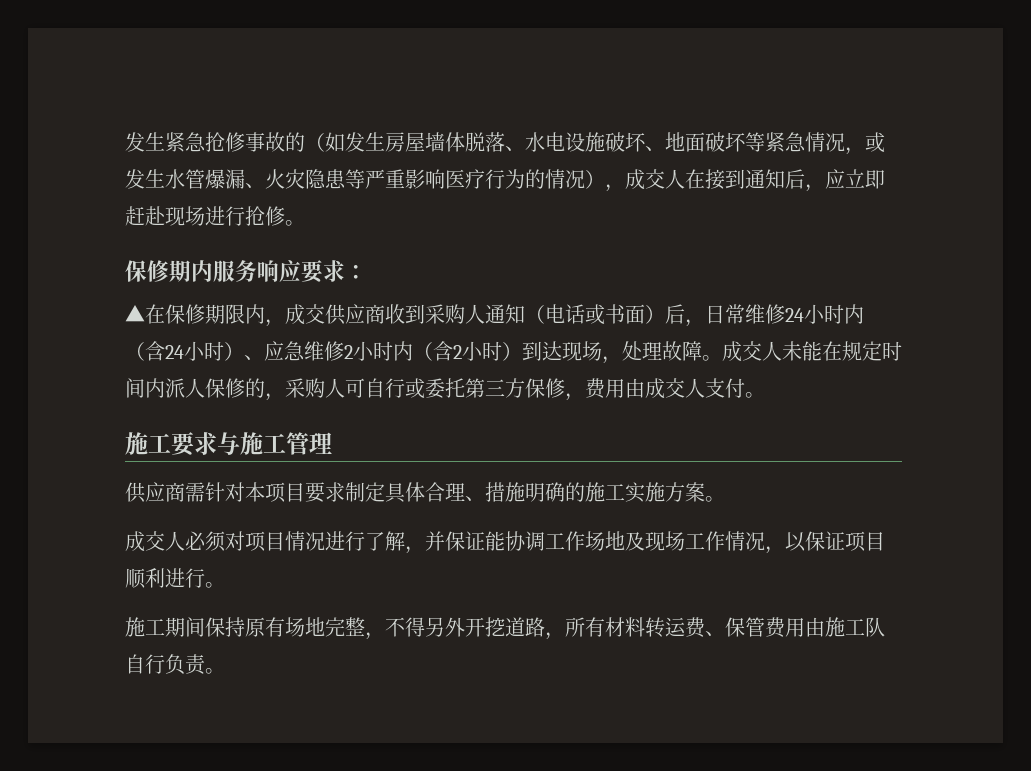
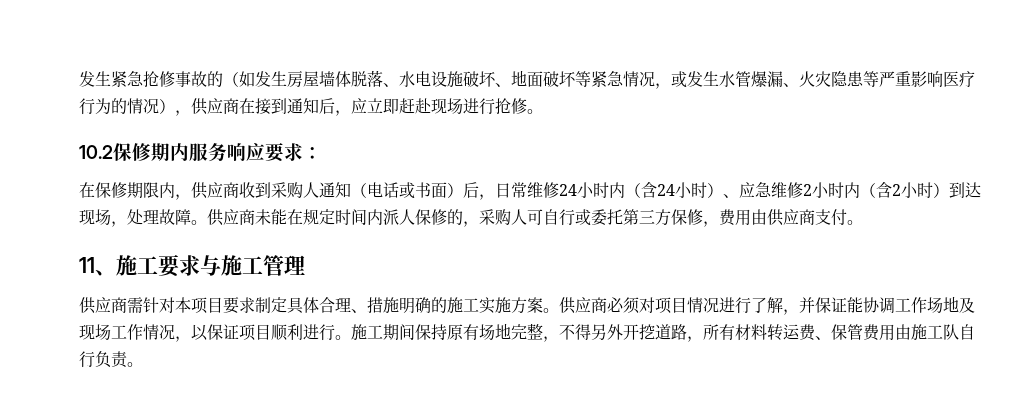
[625,169,685,190] 成交人 -> [191,98,239,115] 供应商
(305, 223) none -> [79,145,113,159] 10.2
[125,305,145,322] ▲ -> (322, 153) none
[285,304,325,325] 成交 -> (191, 197) none
[722,341,782,362] 成交人 -> [207,209,255,226] 供应商
[645,378,705,399] 成交人 -> [767,209,815,226] 供应商
(765, 395) none -> [79,257,116,276] 11、
[125,531,185,552] // 成交人 -> [559,297,607,314] 供应商
(225, 585) // -> (351, 337) none

